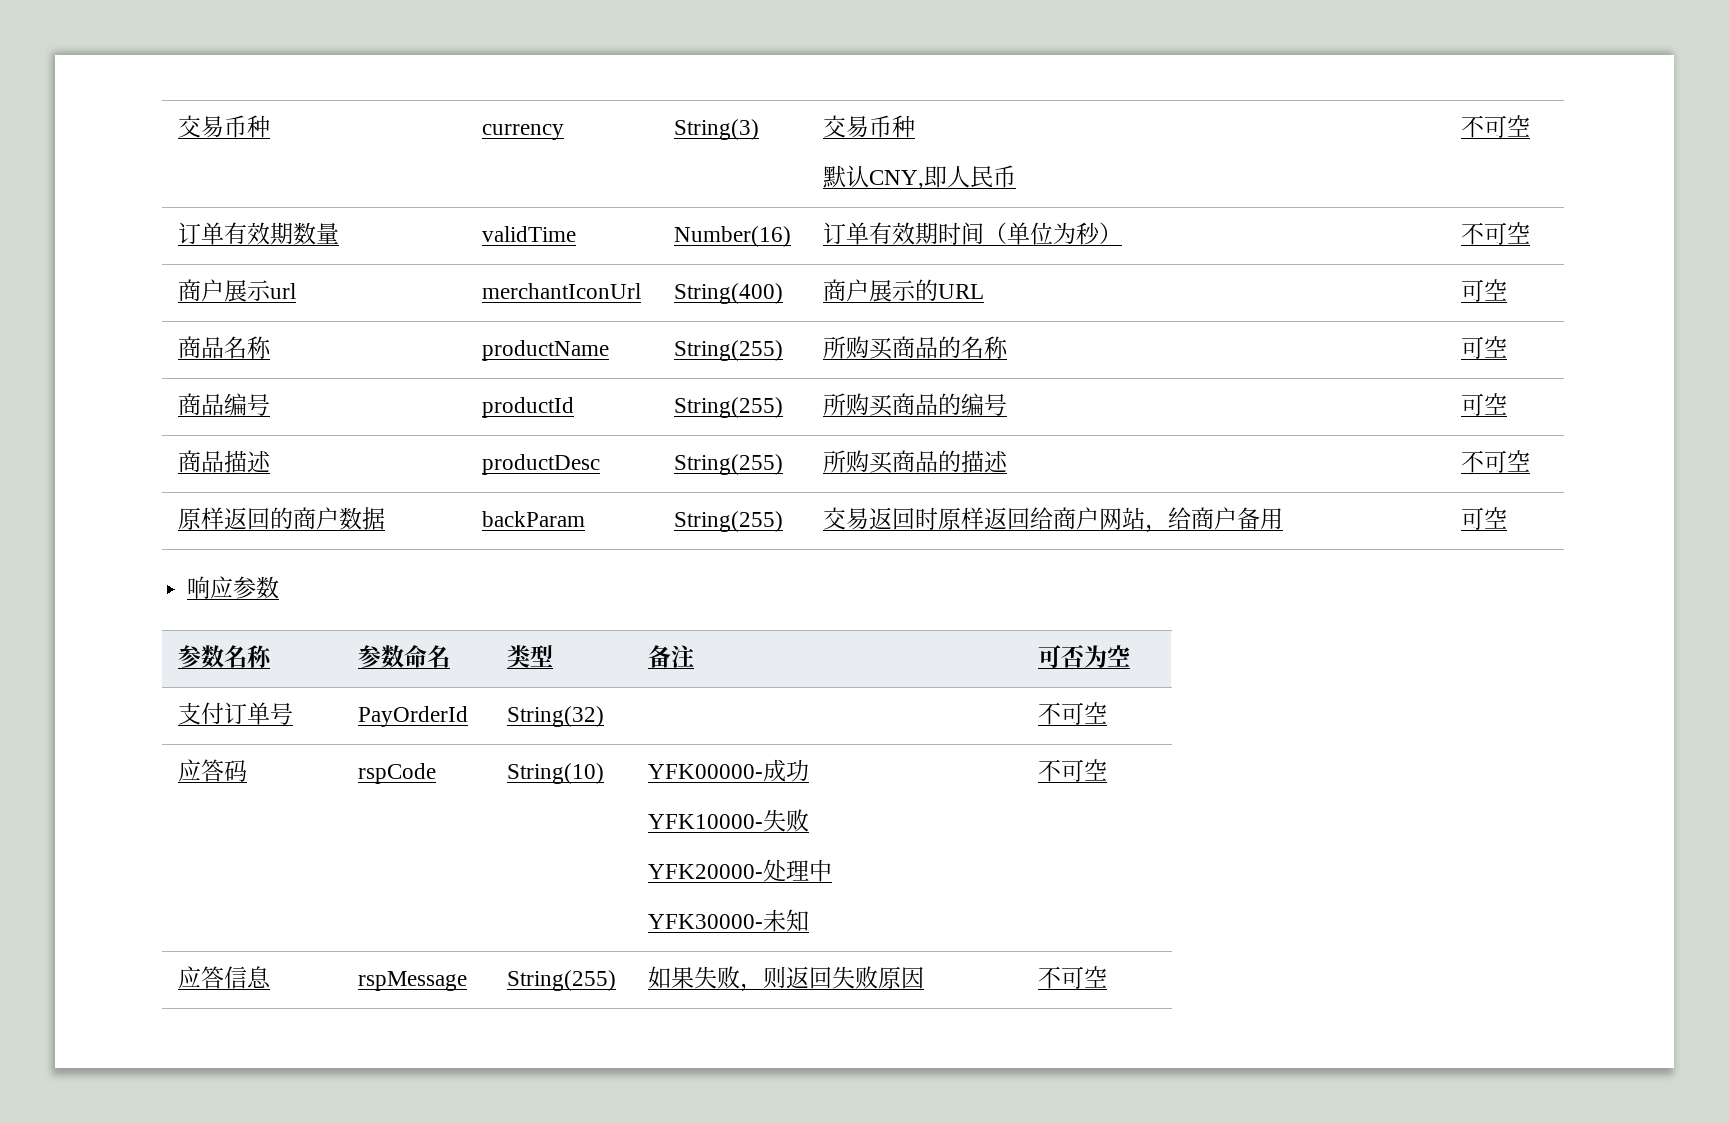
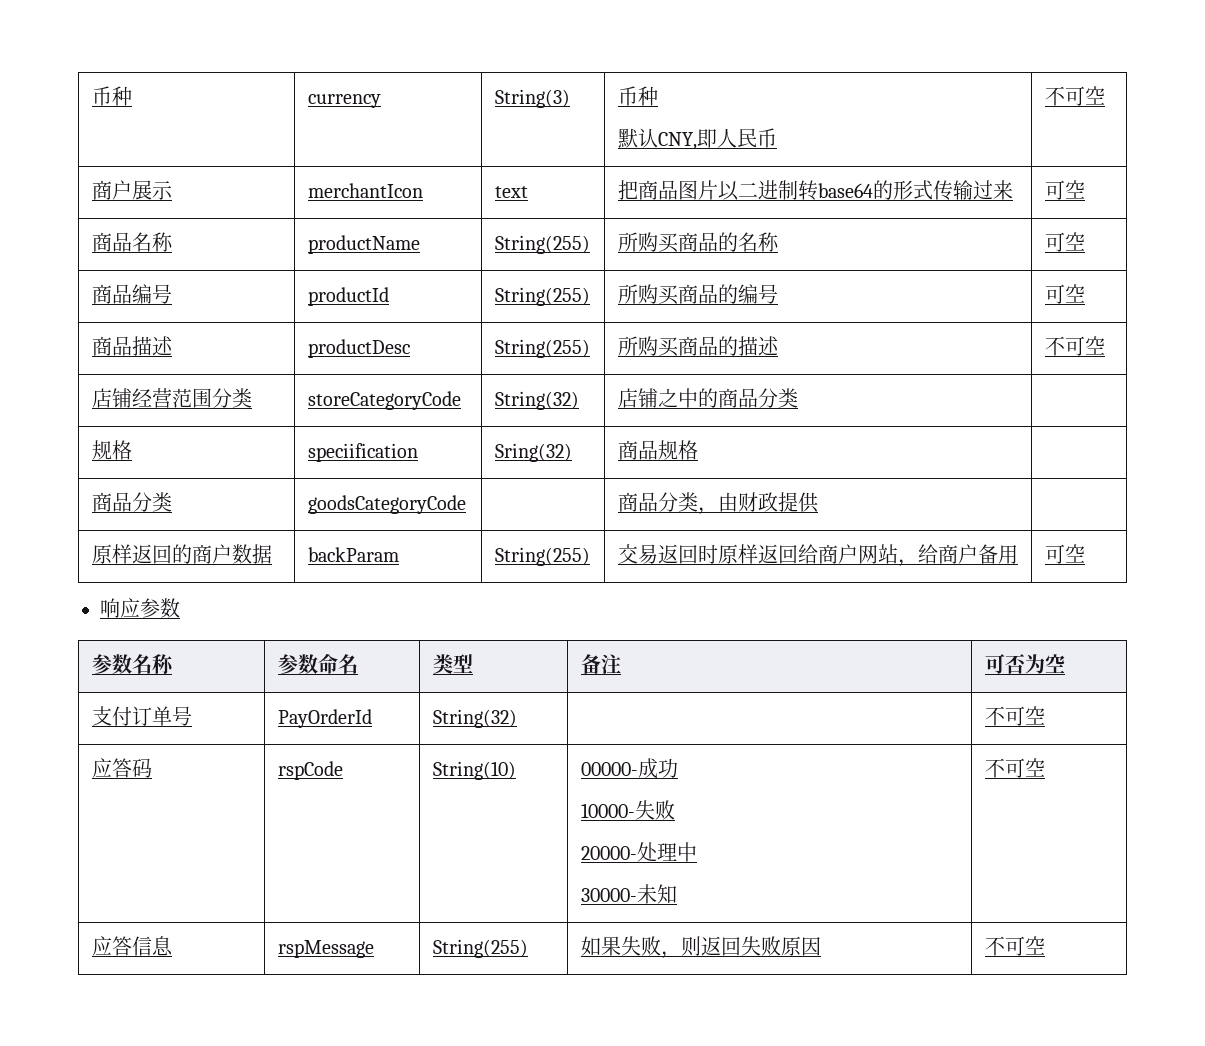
[177,115,224,138] 交易 -> (91, 96) none
[822,115,869,138] 交易 -> (570, 98) none
[177,222,339,245] [481,226,576,242] [673,226,791,247] [822,222,1122,245] [1460,222,1530,245] [177,279,296,302] [481,283,641,299] [673,283,783,304] [822,279,984,302] 订单有效期数量 | validTime | Number(16) | 订单有效期时间（单位为秒） | 不可空 // 商户展示url | merchantIconUrl | String(400) | 商户展示的URL -> [91,180,173,200] [307,183,423,198] [494,186,528,198] [617,180,1013,201] 商户展示 | merchantIcon | text | 把商品图片以二进制转base64的形式传输过来
(1530, 461) none -> [91,388,252,408] [307,391,461,410] [494,391,579,410] [617,388,798,408] [91,440,132,460] [307,443,418,462] [494,443,572,462] [617,440,698,460] [91,492,172,512] [307,495,466,514] [617,492,819,515] // 店铺经营范围分类 | storeCategoryCode | String(32) | 店铺之中的商品分类 | // 规格 | speciification | Sring(32) | 商品规格 | // 商品分类 | goodsCategoryCode | | 商品分类，由财政提供 |
[647,764,763,779] YFK00000- -> [580,762,638,776] 00000-
[647,814,763,829] YFK10000- -> [580,803,635,818] 10000-
[647,864,763,879] YFK20000- -> [580,846,637,860] 20000-
[647,914,763,929] YFK30000- -> [580,888,637,902] 30000-

